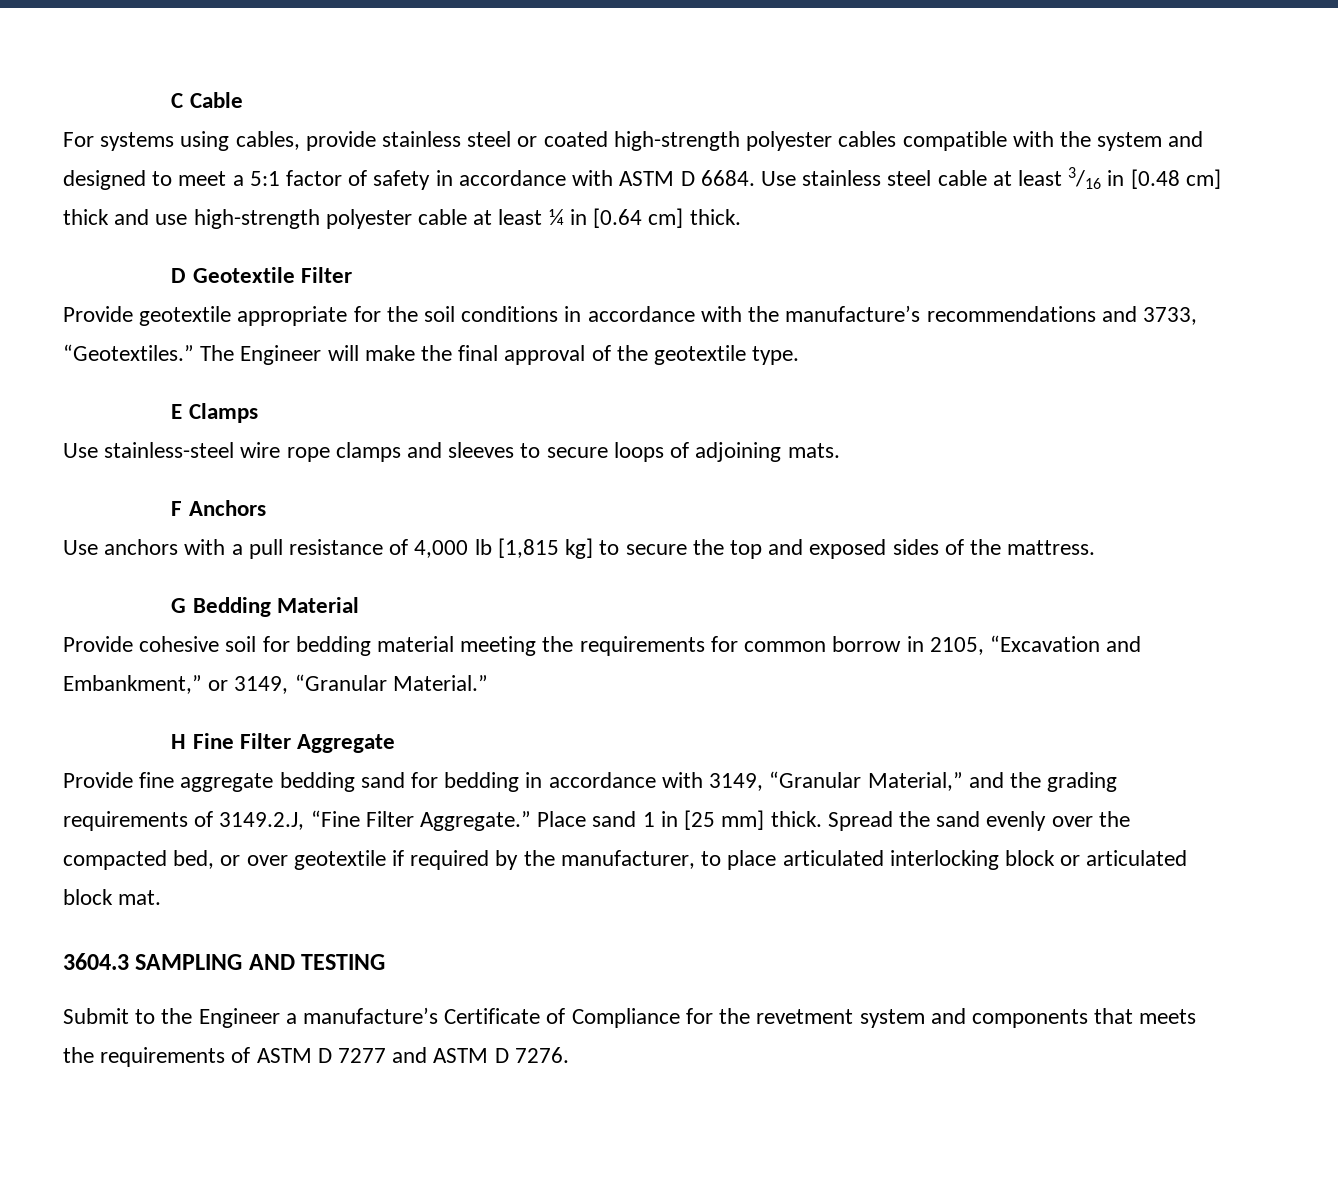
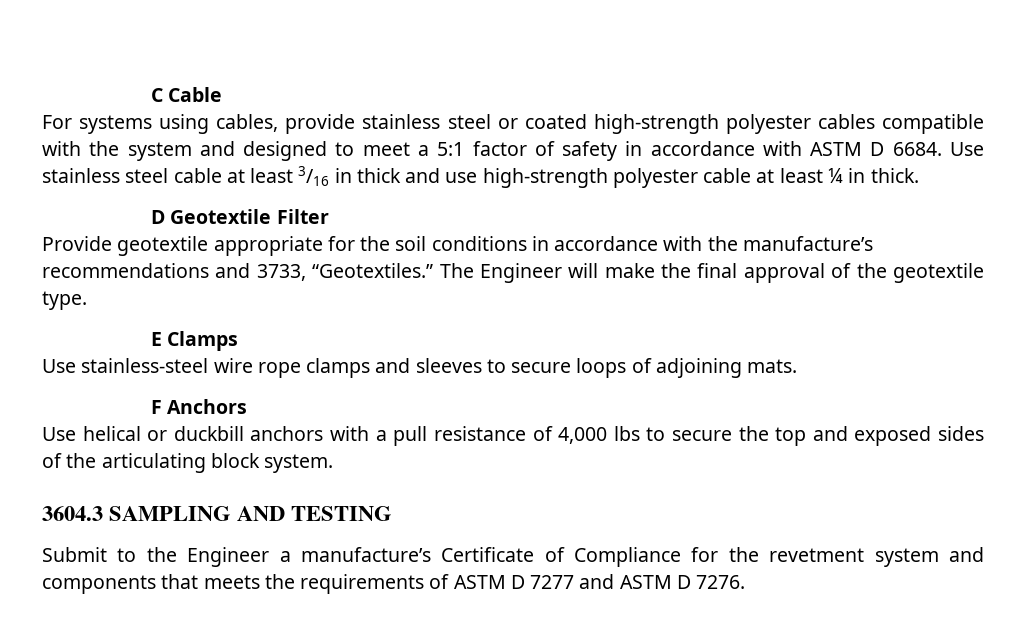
[1130,169,1221,189] [0.48 cm] -> (352, 175) none
[593,208,684,228] [0.64 cm] -> (866, 175) none
(98, 547) none -> [82,426,244,441] helical or duckbill
[474,538,594,559] lb [1,815 kg] -> [613,426,640,441] lbs
[1007,540,1096,555] [171,597,359,617] [63,635,1142,656] [63,674,488,694] [171,733,396,753] [63,771,1118,792] [63,810,1130,831] [63,850,1188,870] [63,889,162,905] mattress. // G Bedding Material // Provide cohesive soil for bedding material meeting the requirements for common borrow in 2105, “Excavation and Embankment,” or 3149, “Granular Material.” // H Fine Filter Aggregate // Provide fine aggregate bedding sand for bedding in accordance with 3149, “Granular Material,” and the grading requirements of 3149.2.J, “Fine Filter Aggregate.” Place sand 1 in [25 mm] thick. Spread the sand evenly over the compacted bed, or over geotextile if required by the manufacturer, to place articulated interlocking block or articulated block mat. -> [101,453,334,473] articulating block system.

